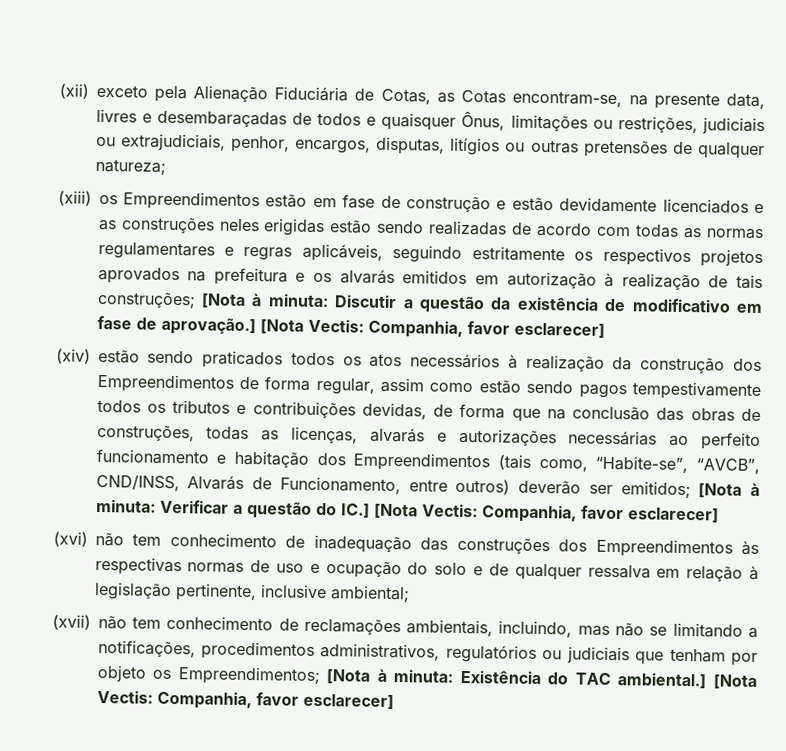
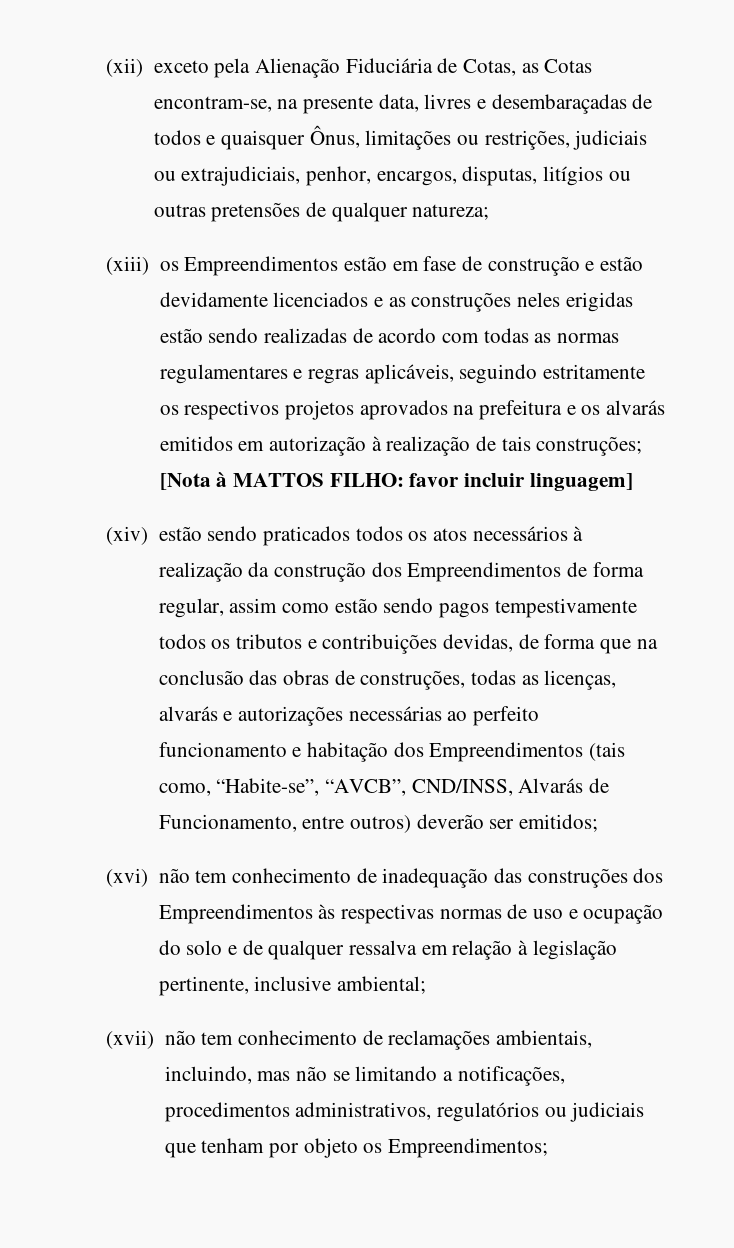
[267,293,764,314] [96,315,605,338] minuta: Discutir a questão da existência de modificativo em fase de aprovação.] [Nota Vectis: Companhia, favor esclarecer] -> [233,473,633,491] MATTOS FILHO: favor incluir linguagem]
[698,482,761,498] [95,498,719,523] [Nota à minuta: Verificar a questão do IC.] [Nota Vectis: Companhia, favor esclarecer] -> (599, 823) none
[326,668,757,689] [96,689,394,710] [Nota à minuta: Existência do TAC ambiental.] [Nota Vectis: Companhia, favor esclarecer] -> (549, 1148) none

